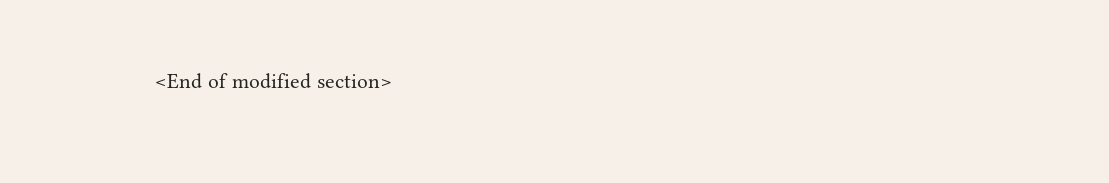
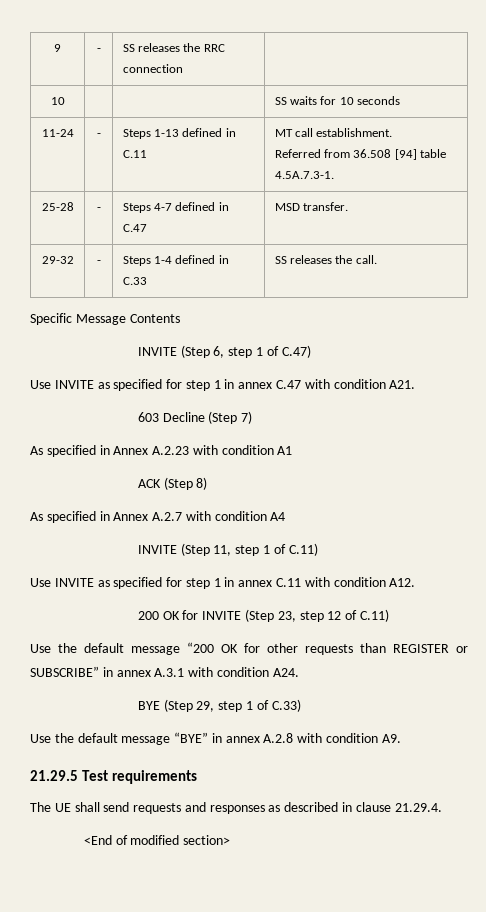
(155, 81) none -> [54,44,61,52] [96,48,101,52] [122,43,225,52] [122,64,183,73] [50,97,65,105] [274,96,401,105] [41,129,74,137] [96,133,101,137] [122,128,236,139] [122,150,147,158] [274,128,393,137] [274,149,447,160] [274,171,334,179] [41,202,74,211] [96,207,101,211] [122,202,229,213] [122,224,147,232] [274,202,348,211] [41,256,74,264] [96,260,101,264] [122,255,229,266] [122,277,147,285] [274,255,377,264] [30,313,180,325] [137,345,311,358] [30,379,416,391] [137,411,253,424] [30,445,293,457] [137,477,208,490] [30,511,286,523] [137,543,318,556] [30,577,416,589] [137,609,389,622] [30,642,468,655] [30,666,299,677] [137,699,301,712] [30,732,401,745] [30,770,197,784] [30,802,442,814] 9 | - | SS releases the RRC connection | // 10 | | | SS waits for 10 seconds // 11-24 | - | Steps 1-13 defined in C.11 | MT call establishment. // Referred from 36.508 [94] table 4.5A.7.3-1. // 25-28 | - | Steps 4-7 defined in C.47 | MSD transfer. // 29-32 | - | Steps 1-4 defined in C.33 | SS releases the call. // Specific Message Contents // INVITE (Step 6, step 1 of C.47) // Use INVITE as specified for step 1 in annex C.47 with condition A21. // 603 Decline (Step 7) // As specified in Annex A.2.23 with condition A1 // ACK (Step 8) // As specified in Annex A.2.7 with condition A4 // INVITE (Step 11, step 1 of C.11) // Use INVITE as specified for step 1 in annex C.11 with condition A12. // 200 OK for INVITE (Step 23, step 12 of C.11) // Use the default message “200 OK for other requests than REGISTER or SUBSCRIBE” in annex A.3.1 with condition A24. // BYE (Step 29, step 1 of C.33) // Use the default message “BYE” in annex A.2.8 with condition A9. // 21.29.5 Test requirements // The UE shall send requests and responses as described in clause 21.29.4. //

